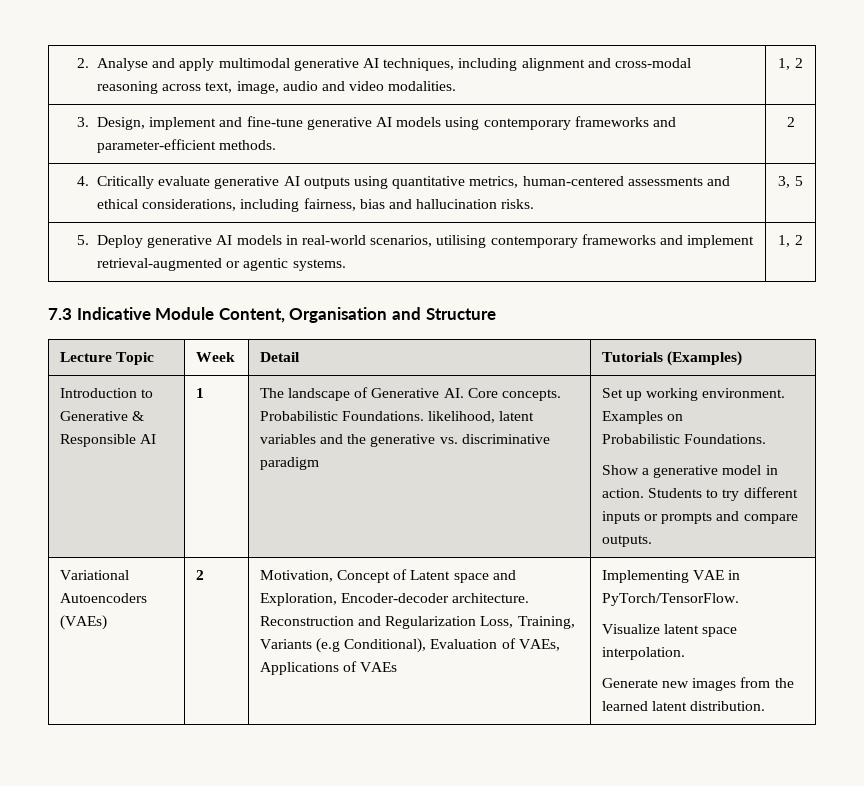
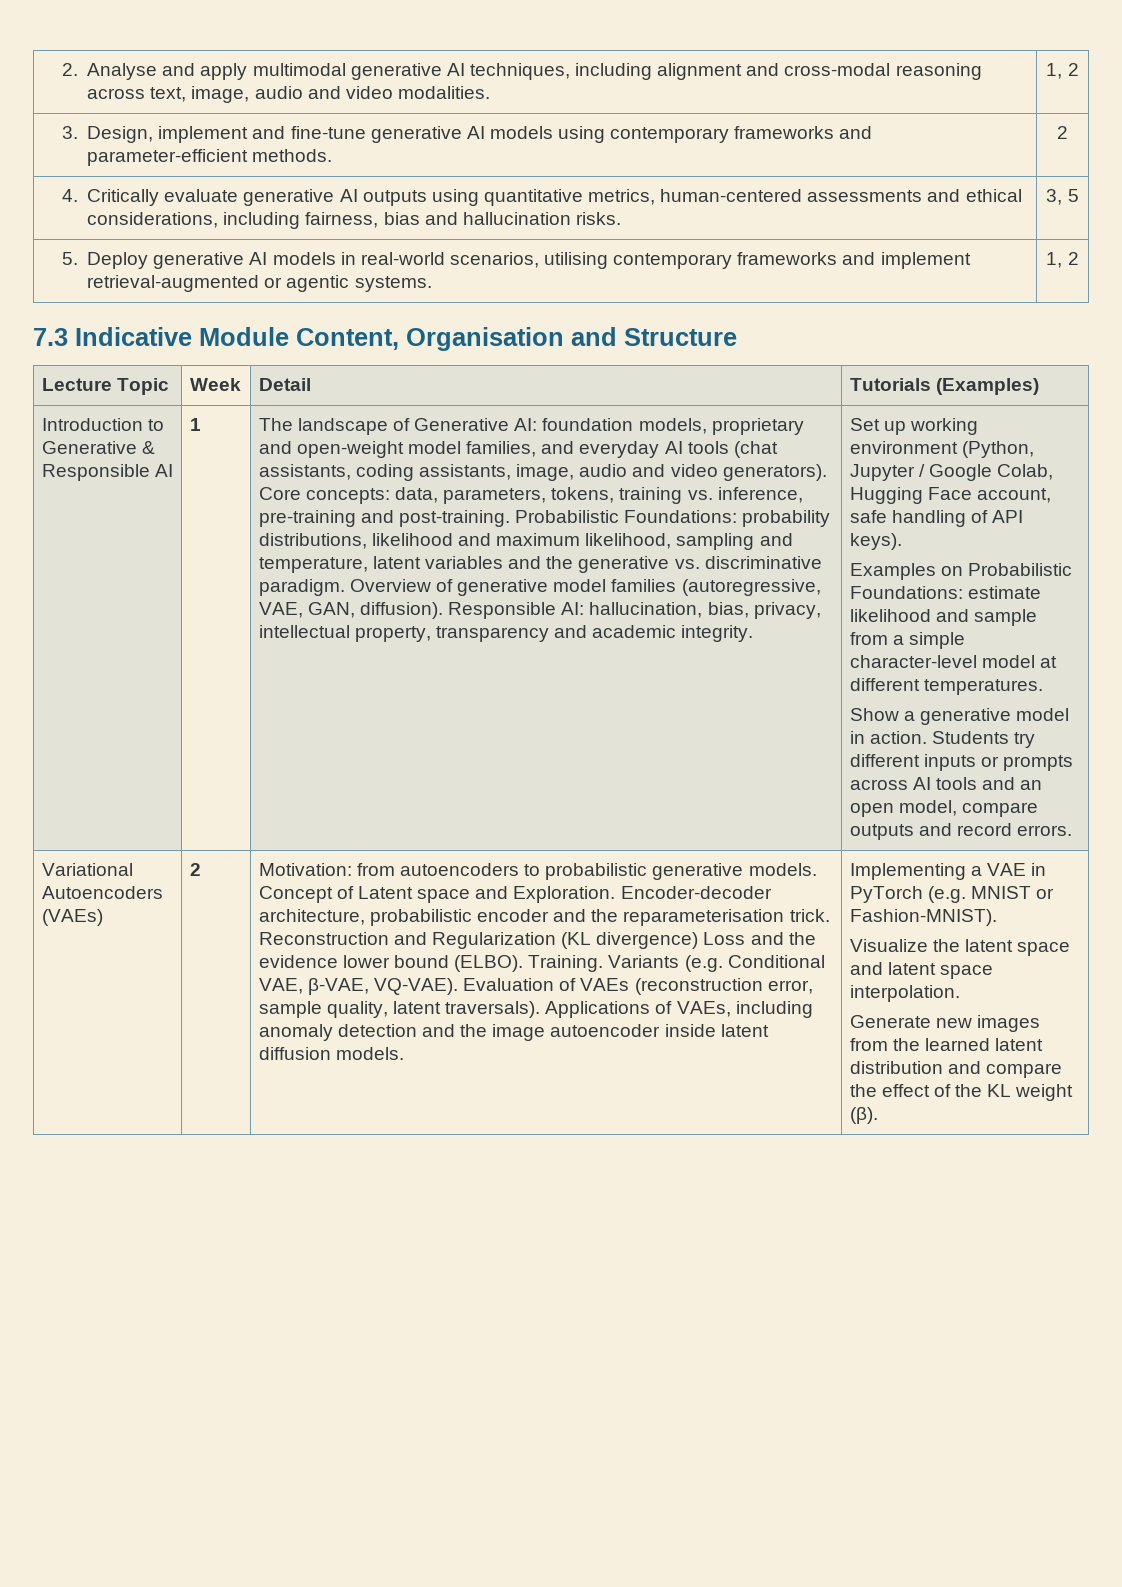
[443,388,562,401] [259,411,496,423] AI. Core concepts. Probabilistic Foundations. likelihood, -> [514,418,804,435] [258,441,778,458] [258,464,827,481] [258,487,803,504] [258,510,831,527] [258,533,793,550] [258,557,368,573] AI: foundation models, proprietary and open-weight model families, and everyday AI tools (chat assistants, coding assistants, image, audio and video generators). Core concepts: data, parameters, tokens, training vs. inference, pre-training and post-training. Probabilistic Foundations: probability distributions, likelihood and maximum likelihood, sampling and temperature,
[259,457,319,470] [601,388,786,401] [601,411,684,424] [601,434,767,444] paradigm | Set up working environment. Examples on // Probabilistic Foundations. -> [258,579,821,596] [258,602,821,619] [258,625,754,642] [849,418,979,435] [849,441,1034,458] [849,464,1054,481] [849,487,1052,504] [849,510,1024,527] [849,533,902,550] [849,563,1073,580] [849,586,1041,599] [849,609,1038,626] [849,632,966,649] [849,655,1058,668] [849,678,1043,695] paradigm. Overview of generative model families (autoregressive, VAE, GAN, diffusion). Responsible AI: hallucination, bias, privacy, intellectual property, transparency and academic integrity. | Set up working environment (Python, Jupyter / Google Colab, Hugging Face account, safe handling of API keys). // Examples on Probabilistic Foundations: estimate likelihood and sample from a simple character-level model at different temperatures.
[706,489,719,498] to -> (1010, 737) none
[716,511,798,524] [601,535,652,547] [59,570,129,580] [59,593,147,603] [59,615,107,630] [195,570,204,580] [259,570,333,582] and compare outputs. // Variational Autoencoders (VAEs) | 2 | Motivation, -> [849,777,1043,790] [849,800,1039,817] [849,823,1073,840] [41,863,133,876] [41,886,163,899] [41,909,103,926] [189,863,201,876] [258,863,817,880] across AI tools and an open model, compare outputs and record errors. // Variational Autoencoders (VAEs) | 2 | Motivation: from autoencoders to probabilistic generative models.
[259,593,530,606] [259,616,575,629] [259,638,560,653] [259,661,398,675] Exploration, Encoder-decoder architecture. Reconstruction and Regularization Loss, Training, Variants (e.g Conditional), Evaluation of VAEs, Applications of VAEs -> [513,886,772,903] [258,909,830,926] [258,932,816,949] [258,955,825,972] [258,978,813,995] [258,1001,813,1018] [258,1024,769,1041] [258,1047,404,1060] Exploration. Encoder-decoder architecture, probabilistic encoder and the reparameterisation trick. Reconstruction and Regularization (KL divergence) Loss and the evidence lower bound (ELBO). Training. Variants (e.g. Conditional VAE, β-VAE, VQ-VAE). Evaluation of VAEs (reconstruction error, sample quality, latent traversals). Applications of VAEs, including anomaly detection and the image autoencoder inside latent diffusion models.
(689, 576) none -> [970,866,982,876] a
[601,593,739,606] [601,624,660,634] PyTorch/TensorFlow. // Visualize -> [849,886,1055,903] [849,909,997,926] [849,939,1071,956] [849,962,883,975] PyTorch (e.g. MNIST or Fashion-MNIST). // Visualize the latent space and
[690,701,766,711] distribution. -> [849,1061,1063,1078] [849,1084,1074,1101] [849,1107,878,1124] distribution and compare the effect of the KL weight (β).

